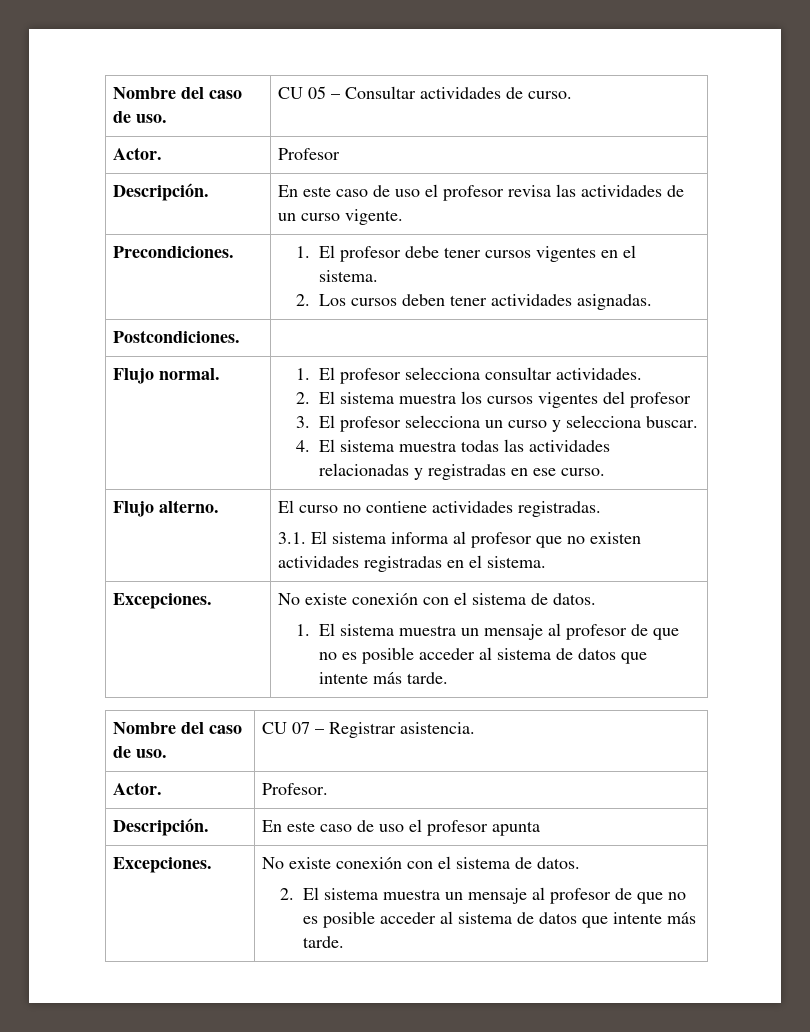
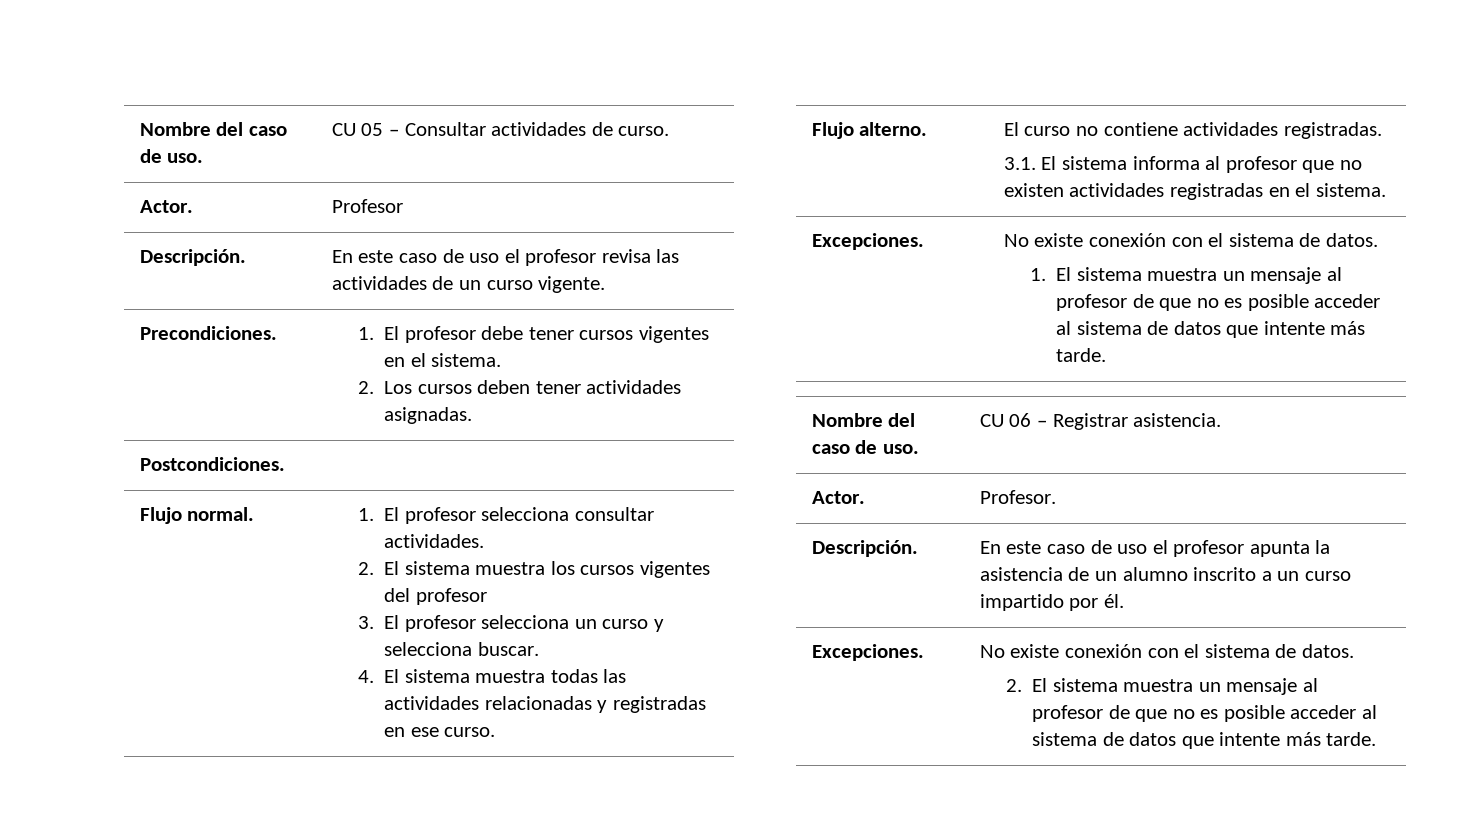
[292,722,311,734] 07 -> [1009,413,1032,427] 06
(541, 828) none -> [1315,540,1331,554] [979,567,1351,581] [979,594,1125,611] la asistencia de un alumno inscrito a un curso impartido por él.

